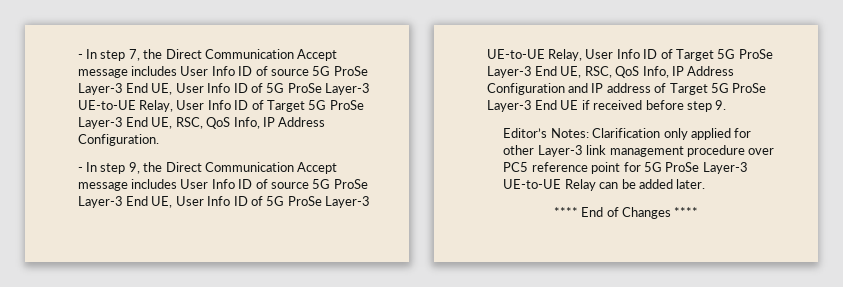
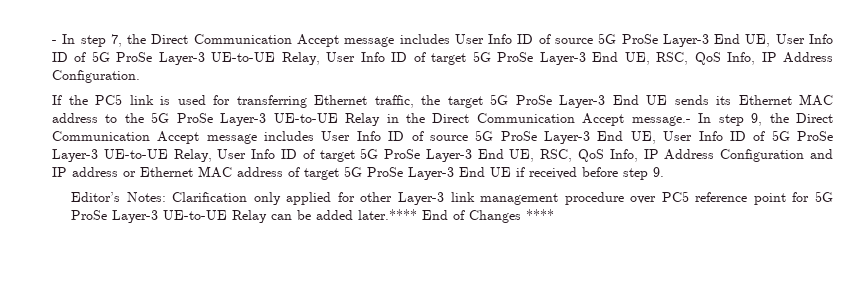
[266,100,305,112] Target -> [431,53,467,65] target
[77,167,83,172] - -> [52,94,833,108] [52,112,691,126] If the PC5 link is used for transferring Ethernet traffic, the target 5G ProSe Layer-3 End UE sends its Ethernet MAC address to the 5G ProSe Layer-3 UE-to-UE Relay in the Direct Communication Accept message.-
[675,49,714,61] Target -> [319,150,355,162] target
[654,83,708,95] of Target -> [123,166,340,180] or Ethernet MAC address of target
[676,179,706,189] [553,207,578,217] later. // **** -> [358,209,418,220] later.****

